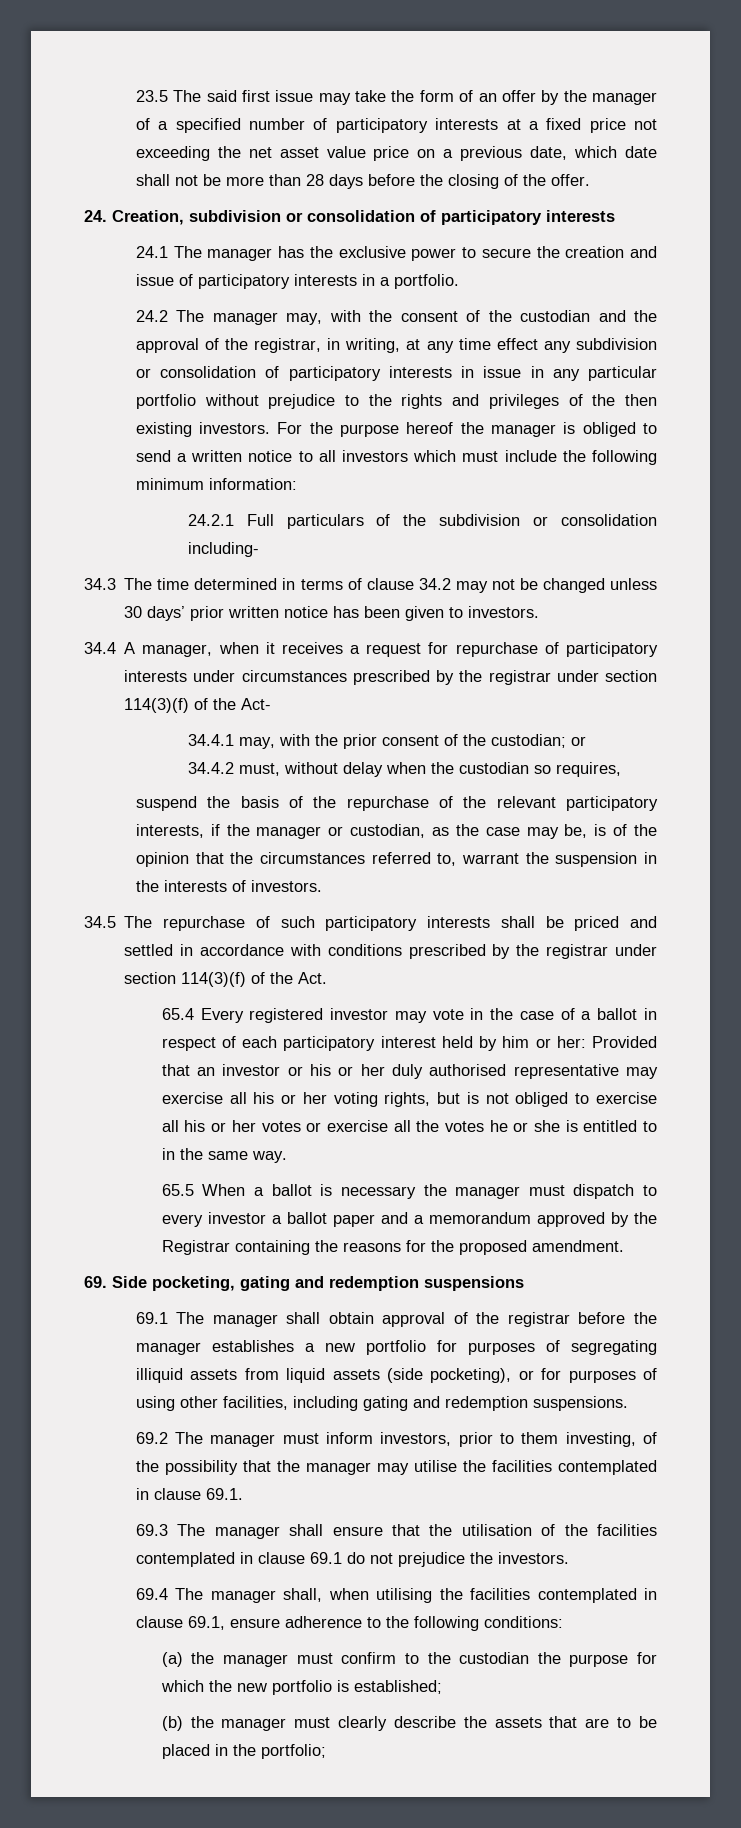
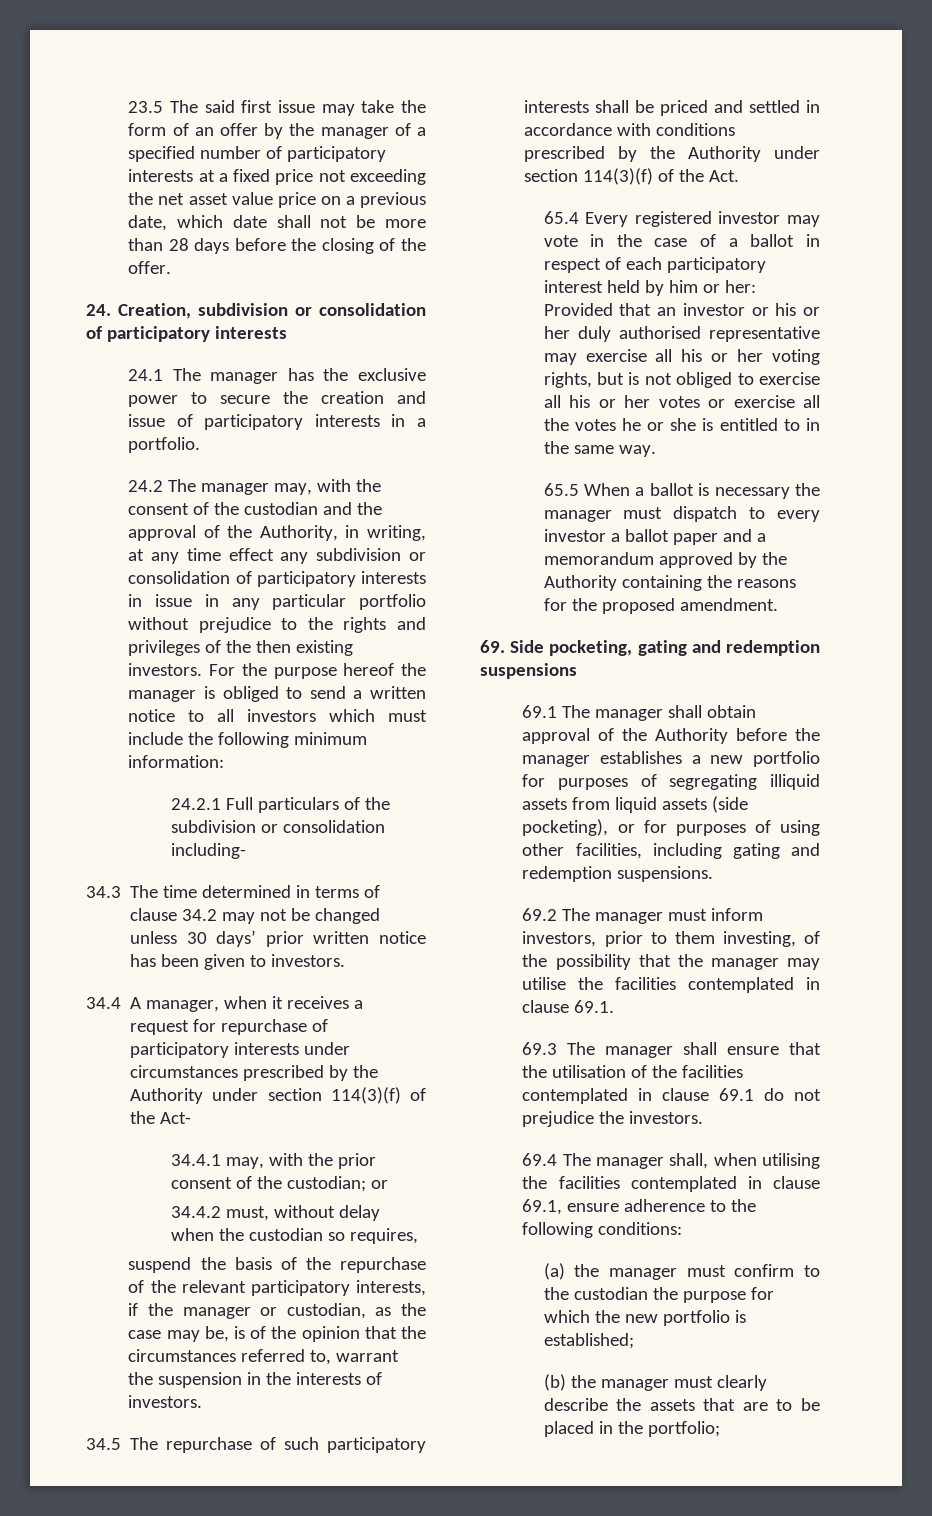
[254,338,322,353] registrar, -> [259,525,338,541] Authority,
[488,670,551,685] registrar -> [130,1088,204,1104] Authority
[546,944,609,959] registrar -> [688,146,762,162] Authority
[161,1240,230,1255] Registrar -> [543,575,617,591] Authority
[507,1312,570,1327] registrar -> [655,728,729,744] Authority

